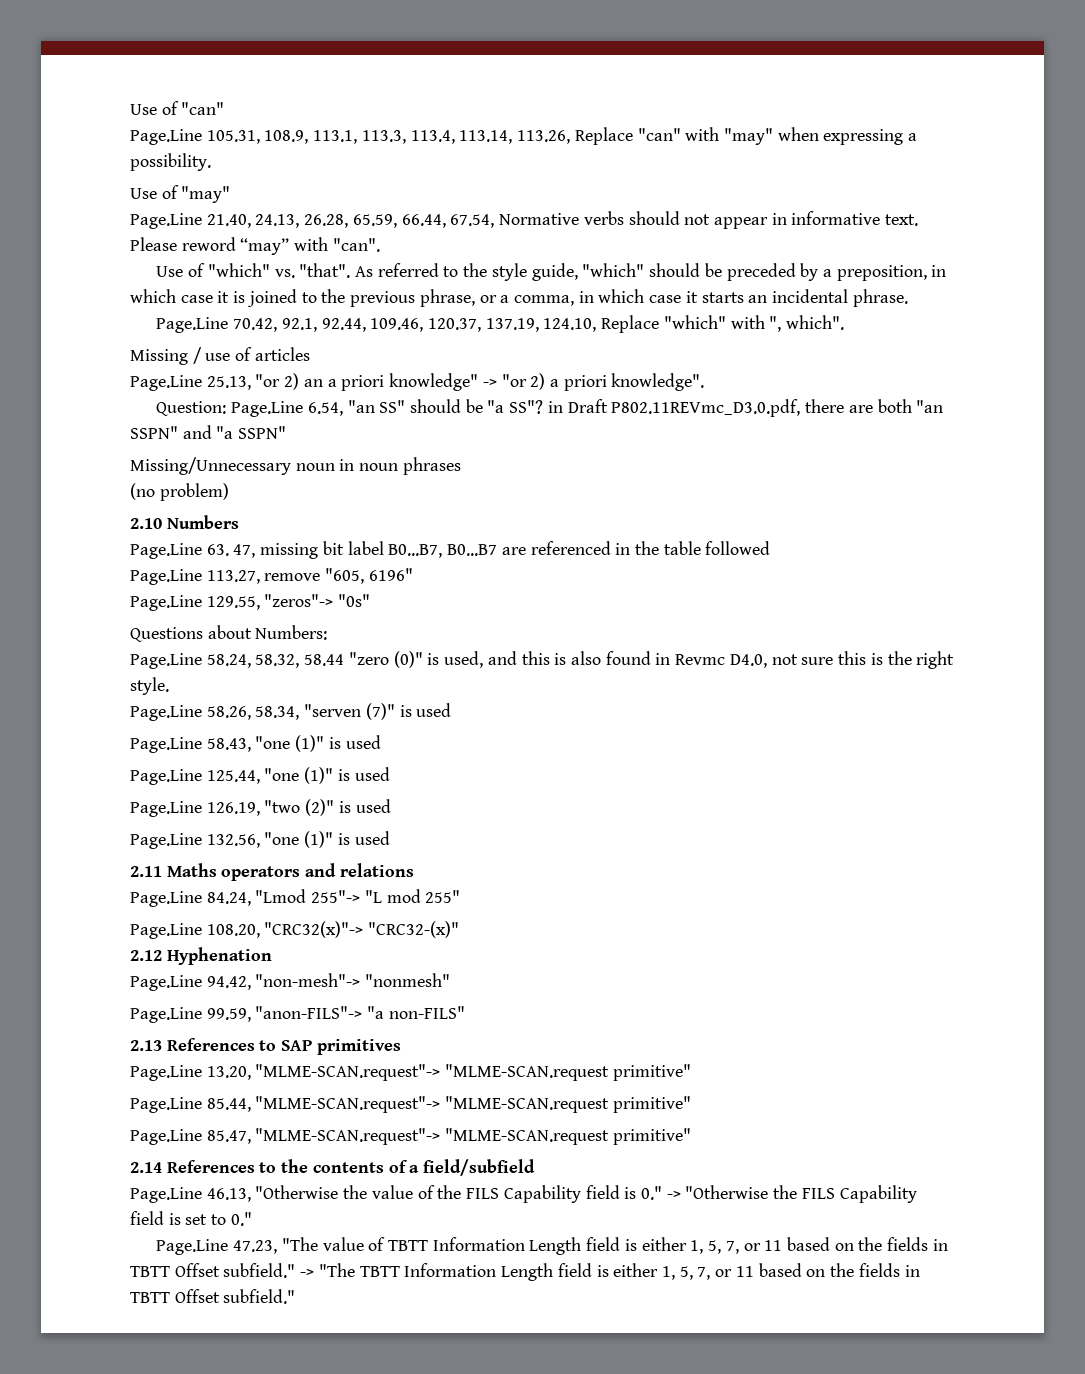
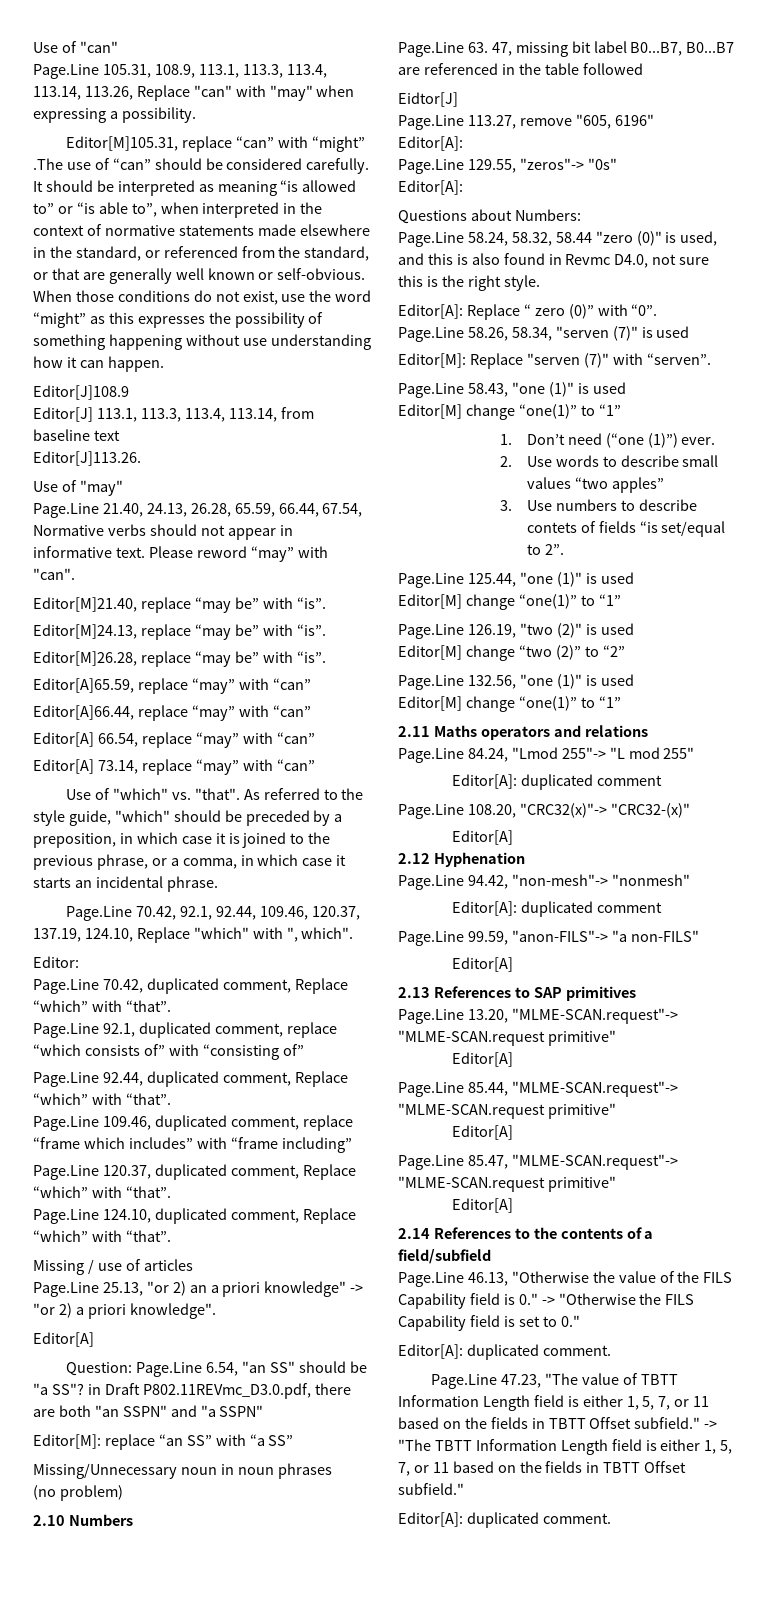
(211, 162) none -> [66,136,365,152] [33,158,370,174] [33,180,357,196] [33,202,323,218] [33,224,370,236] [33,246,370,261] [33,268,366,284] [33,290,372,305] [33,312,324,328] [33,334,371,350] [33,356,164,372] [33,385,129,400] [33,407,314,422] [33,429,120,441] [33,451,141,466] // Editor[M]105.31, replace “can” with “might” .The use of “can” should be considered carefully. It should be interpreted as meaning “is allowed to” or “is able to”, when interpreted in the context of normative statements made elsewhere in the standard, or referenced from the standard, or that are generally well known or self-obvious. When those conditions do not exist, use the word “might” as this expresses the possibility of something happening without use understanding how it can happen. // Editor[J]108.9 // Editor[J] 113.1, 113.3, 113.4, 113.14, from baseline text // Editor[J]113.26.
(380, 245) none -> [33,597,326,613] [33,624,326,640] [33,651,326,667] [33,678,311,694] [33,705,311,721] [33,732,315,748] [33,759,315,775] // Editor[M]21.40, replace “may be” with “is”. // Editor[M]24.13, replace “may be” with “is”. // Editor[M]26.28, replace “may be” with “is”. // Editor[A]65.59, replace “may” with “can” // Editor[A]66.44, replace “may” with “can” // Editor[A] 66.54, replace “may” with “can” // Editor[A] 73.14, replace “may” with “can”
(845, 322) none -> [33,956,79,968] [33,978,348,994] [33,1000,171,1012] [33,1022,337,1038] [33,1044,304,1060] [33,1071,348,1087] [33,1093,171,1105] [33,1115,353,1131] [33,1137,352,1153] [33,1164,356,1180] [33,1186,171,1198] [33,1208,356,1224] [33,1230,171,1242] // Editor: // Page.Line 70.42, duplicated comment, Replace “which” with “that”. // Page.Line 92.1, duplicated comment, replace “which consists of” with “consisting of” // Page.Line 92.44, duplicated comment, Replace “which” with “that”. // Page.Line 109.46, duplicated comment, replace “frame which includes” with “frame including” // Page.Line 120.37, duplicated comment, Replace “which” with “that”. // Page.Line 124.10, duplicated comment, Replace “which” with “that”.
(705, 382) none -> [33,1332,94,1347] // Editor[A]
(287, 432) none -> [33,1434,294,1450] // Editor[M]: replace “an SS” with “a SS”
(771, 548) none -> [398,92,458,107] // Eidtor[J]
(413, 574) none -> [398,136,463,151] // Editor[A]:
(371, 600) none -> [398,180,463,195] // Editor[A]:
(169, 686) none -> [398,304,658,320] // Editor[A]: Replace “ zero (0)” with “0”.
(452, 710) none -> [398,353,711,369] // Editor[M]: Replace "serven (7)" with “serven”.
(381, 742) none -> [398,404,621,420] [499,433,716,448] [499,455,719,467] [526,477,664,493] [499,499,697,511] [526,521,726,537] [526,544,564,555] // Editor[M] change “one(1)” to “1” // 1. Don’t need (“one (1)”) ever. // 2. Use words to describe small values “two apples” // 3. Use numbers to describe contets of fields “is set/equal to 2”.
(390, 774) none -> [398,594,621,610] // Editor[M] change “one(1)” to “1”
(391, 806) none -> [398,645,625,661] // Editor[M] change “two (2)” to “2”
(390, 838) none -> [398,696,621,712] // Editor[M] change “one(1)” to “1”
(461, 896) none -> [452,774,662,790] // Editor[A]: duplicated comment
(460, 929) none -> [452,830,514,845] // Editor[A]
(451, 980) none -> [452,901,662,917] // Editor[A]: duplicated comment
(465, 1012) none -> [452,957,514,972] // Editor[A]
(691, 1072) none -> [452,1052,514,1067] // Editor[A]
(691, 1104) none -> [452,1125,514,1140] // Editor[A]
(691, 1136) none -> [452,1198,514,1213] // Editor[A]
(252, 1219) none -> [398,1344,611,1360] // Editor[A]: duplicated comment.
(296, 1296) none -> [398,1512,611,1528] // Editor[A]: duplicated comment.

